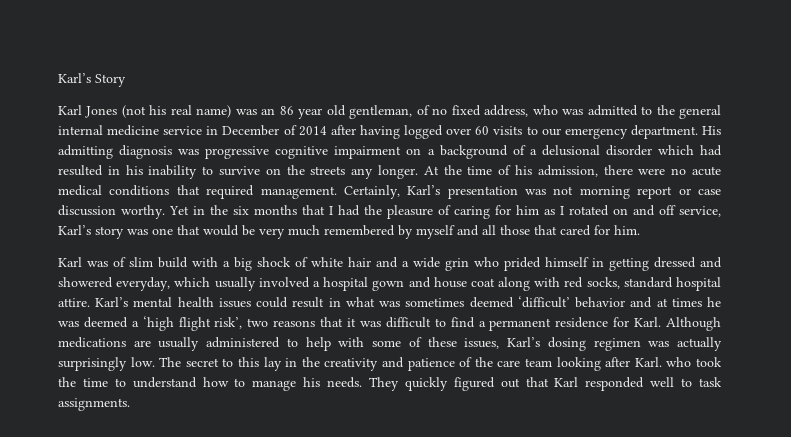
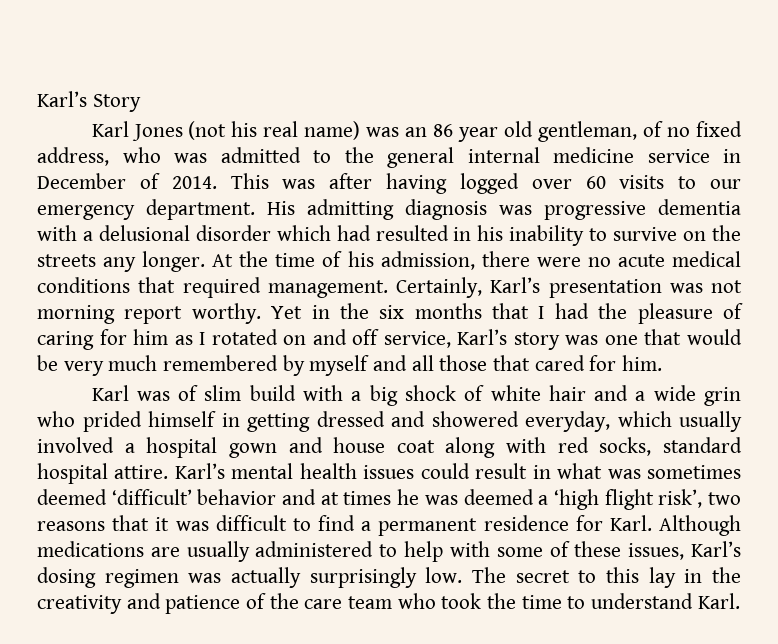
[298,126,327,136] 2014 -> [171,173,316,189] 2014. This was
[275,145,526,159] cognitive impairment on a background of -> [658,199,741,215] [37,225,77,241] dementia with
[678,188,721,195] [58,205,116,216] or case discussion -> (183, 315) none
[556,357,662,371] looking after Karl. -> (393, 602) none
[202,377,723,391] [58,398,130,411] how to manage his needs. They quickly figured out that Karl responded well to task assignments. -> [697,593,740,609] Karl.

